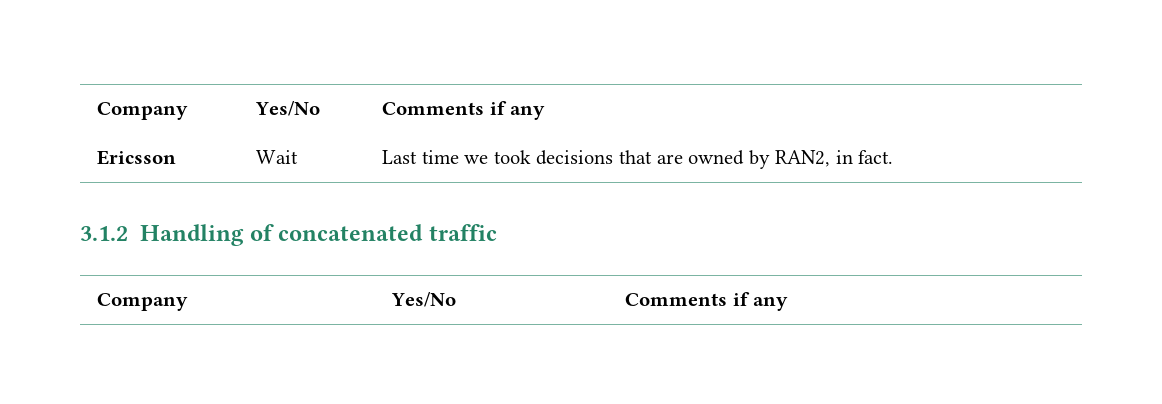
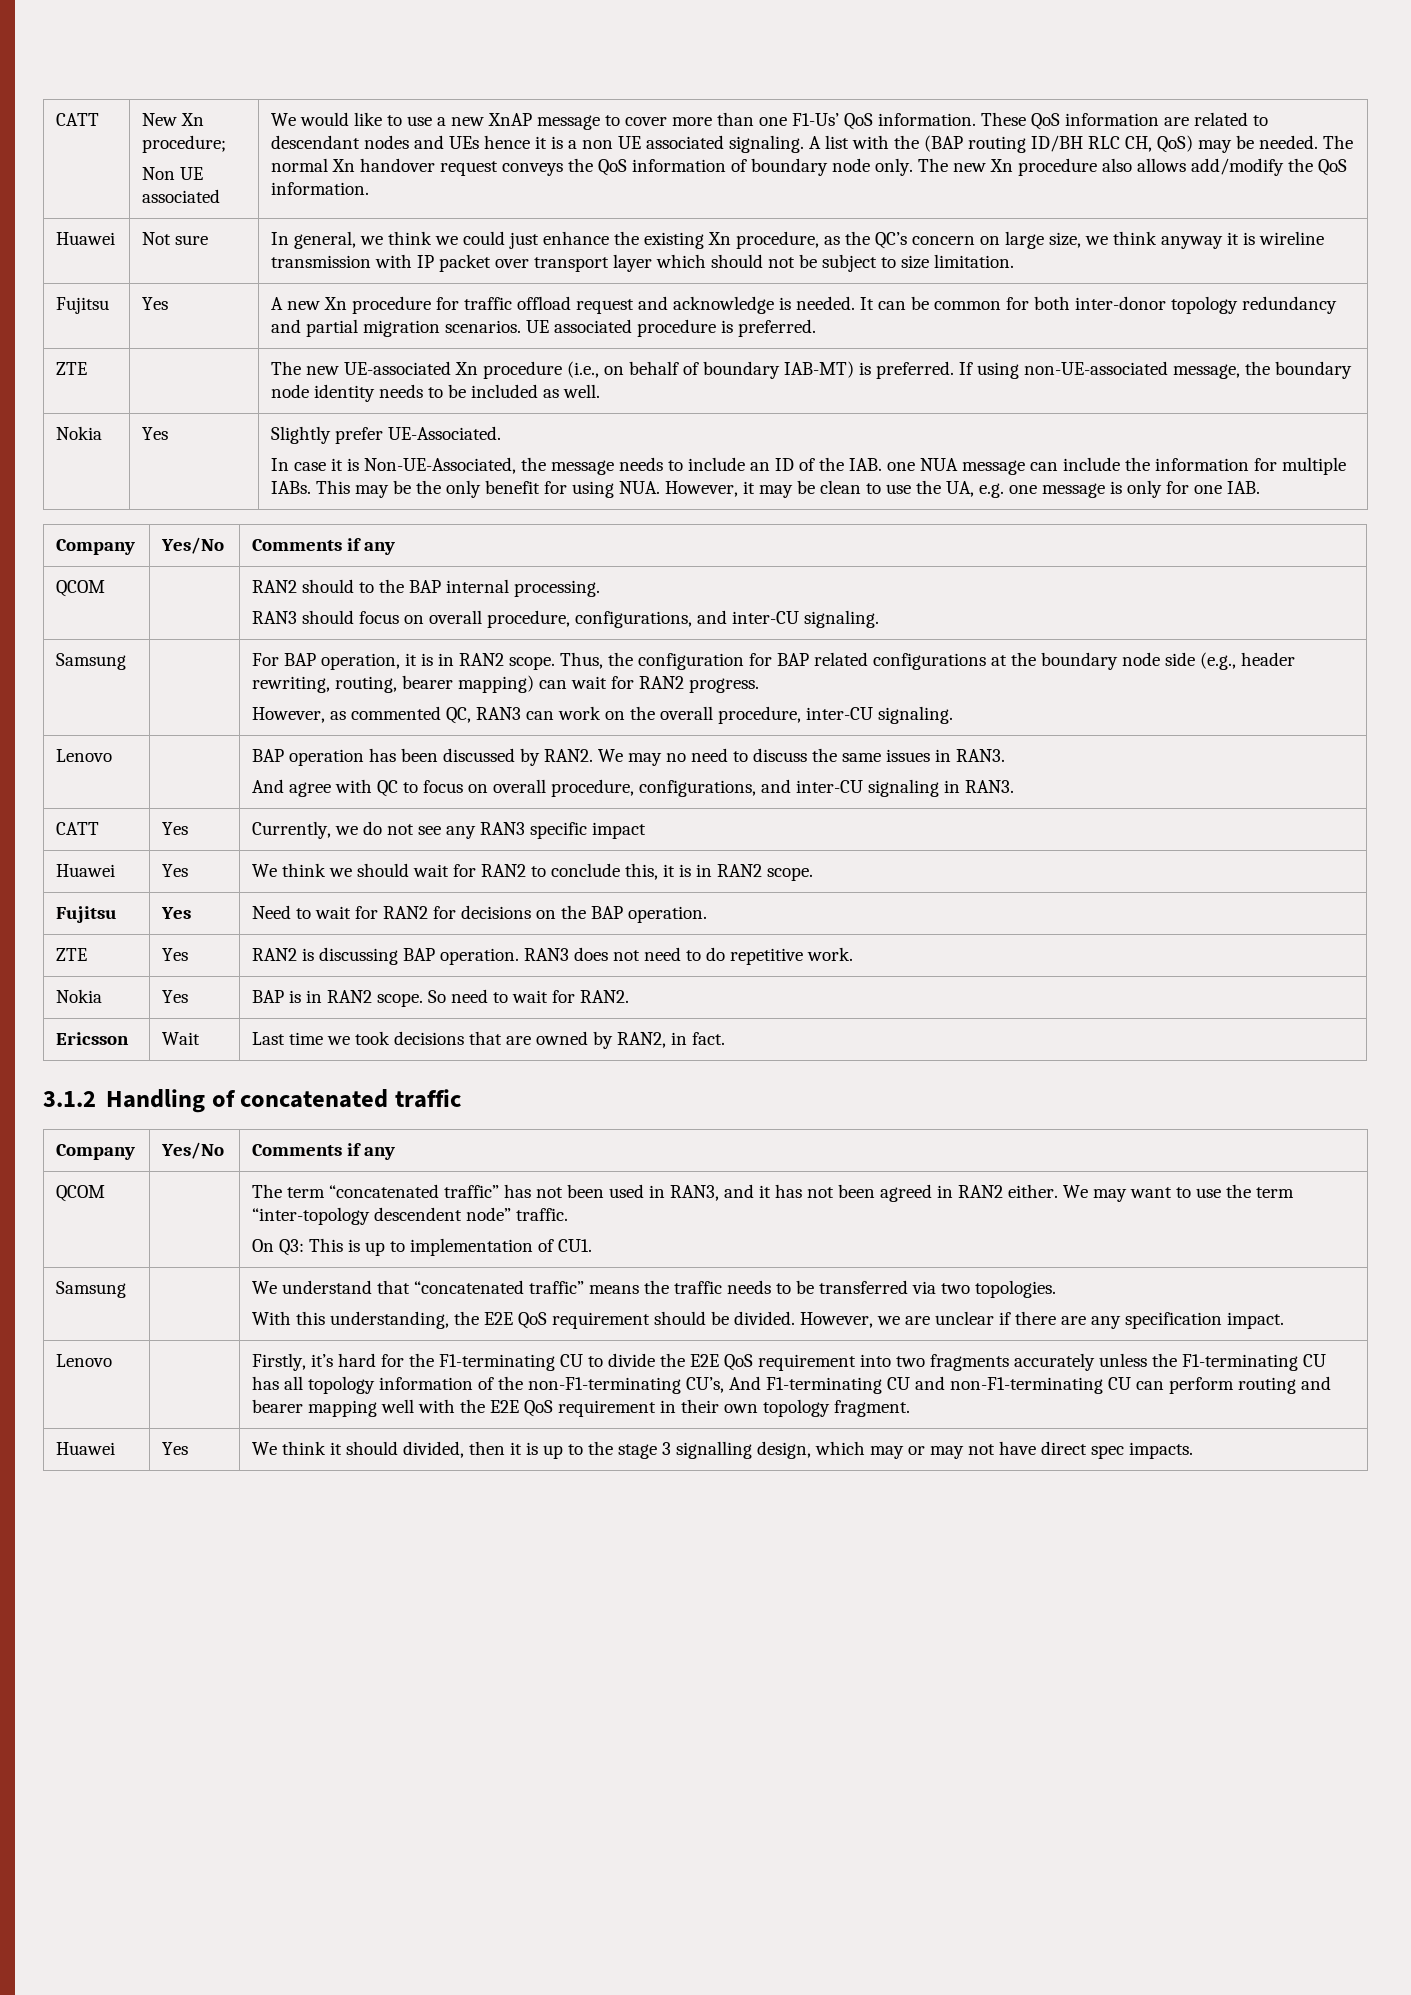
[97,102,189,120] [255,101,321,116] [382,101,546,120] Company | Yes/No | Comments if any -> [56,113,100,126] [142,113,205,126] [142,135,227,153] [142,167,204,180] [142,189,221,203] [271,112,1269,130] [271,135,1354,153] [271,158,1348,176] [271,182,370,195] [56,232,116,245] [142,232,209,245] [271,231,1325,249] [271,254,1015,272] [56,297,110,314] [142,297,169,310] [271,296,1338,314] [271,319,817,337] [56,362,88,375] [271,361,1353,379] [271,384,601,402] [56,426,103,440] [142,427,169,440] [271,426,502,444] [271,457,1347,475] [271,480,1261,498] [56,539,136,555] [161,537,225,554] [252,538,396,555] [56,580,106,597] [252,579,601,597] [252,610,880,628] [56,653,127,670] [252,652,1296,670] [252,675,760,693] [252,706,954,724] [56,749,113,762] [252,748,1006,766] [252,779,1015,797] [56,822,100,835] [162,822,189,835] [252,821,647,839] [56,864,116,877] [162,864,189,877] [252,863,814,881] [56,906,118,923] [161,907,192,919] [252,905,708,923] [56,948,88,961] [162,948,189,961] [252,947,854,965] [56,989,103,1003] [162,990,189,1003] [252,989,630,1007] CATT | New Xn procedure; // Non UE associated | We would like to use a new XnAP message to cover more than one F1-Us’ QoS information. These QoS information are related to descendant nodes and UEs hence it is a non UE associated signaling. A list with the (BAP routing ID/BH RLC CH, QoS) may be needed. The normal Xn handover request conveys the QoS information of boundary node only. The new Xn procedure also allows add/modify the QoS information. // Huawei | Not sure | In general, we think we could just enhance the existing Xn procedure, as the QC’s concern on large size, we think anyway it is wireline transmission with IP packet over transport layer which should not be subject to size limitation. // Fujitsu | Yes | A new Xn procedure for traffic offload request and acknowledge is needed. It can be common for both inter-donor topology redundancy and partial migration scenarios. UE associated procedure is preferred. // ZTE | | The new UE-associated Xn procedure (i.e., on behalf of boundary IAB-MT) is preferred. If using non-UE-associated message, the boundary node identity needs to be included as well. // Nokia | Yes | Slightly prefer UE-Associated. // In case it is Non-UE-Associated, the message needs to include an ID of the IAB. one NUA message can include the information for multiple IABs. This may be the only benefit for using NUA. However, it may be clean to use the UA, e.g. one message is only for one IAB. // Company | Yes/No | Comments if any // QCOM | | RAN2 should to the BAP internal processing. // RAN3 should focus on overall procedure, configurations, and inter-CU signaling. // Samsung | | For BAP operation, it is in RAN2 scope. Thus, the configuration for BAP related configurations at the boundary node side (e.g., header rewriting, routing, bearer mapping) can wait for RAN2 progress. // However, as commented QC, RAN3 can work on the overall procedure, inter-CU signaling. // Lenovo | | BAP operation has been discussed by RAN2. We may no need to discuss the same issues in RAN3. // And agree with QC to focus on overall procedure, configurations, and inter-CU signaling in RAN3. // CATT | Yes | Currently, we do not see any RAN3 specific impact // Huawei | Yes | We think we should wait for RAN2 to conclude this, it is in RAN2 scope. // Fujitsu | Yes | Need to wait for RAN2 for decisions on the BAP operation. // ZTE | Yes | RAN2 is discussing BAP operation. RAN3 does not need to do repetitive work. // Nokia | Yes | BAP is in RAN2 scope. So need to wait for RAN2.
(789, 304) none -> [56,1185,106,1202] [252,1184,1295,1202] [252,1207,569,1225] [252,1238,593,1256] [56,1281,127,1298] [252,1280,1057,1298] [252,1311,1285,1329] [56,1354,113,1367] [252,1353,1327,1371] [252,1376,1332,1394] [252,1399,911,1417] [56,1442,116,1455] [162,1442,189,1455] [252,1441,1194,1459] // QCOM | | The term “concatenated traffic” has not been used in RAN3, and it has not been agreed in RAN2 either. We may want to use the term “inter-topology descendent node” traffic. // On Q3: This is up to implementation of CU1. // Samsung | | We understand that “concatenated traffic” means the traffic needs to be transferred via two topologies. // With this understanding, the E2E QoS requirement should be divided. However, we are unclear if there are any specification impact. // Lenovo | | Firstly, it’s hard for the F1-terminating CU to divide the E2E QoS requirement into two fragments accurately unless the F1-terminating CU has all topology information of the non-F1-terminating CU’s, And F1-terminating CU and non-F1-terminating CU can perform routing and bearer mapping well with the E2E QoS requirement in their own topology fragment. // Huawei | Yes | We think it should divided, then it is up to the stage 3 signalling design, which may or may not have direct spec impacts.

